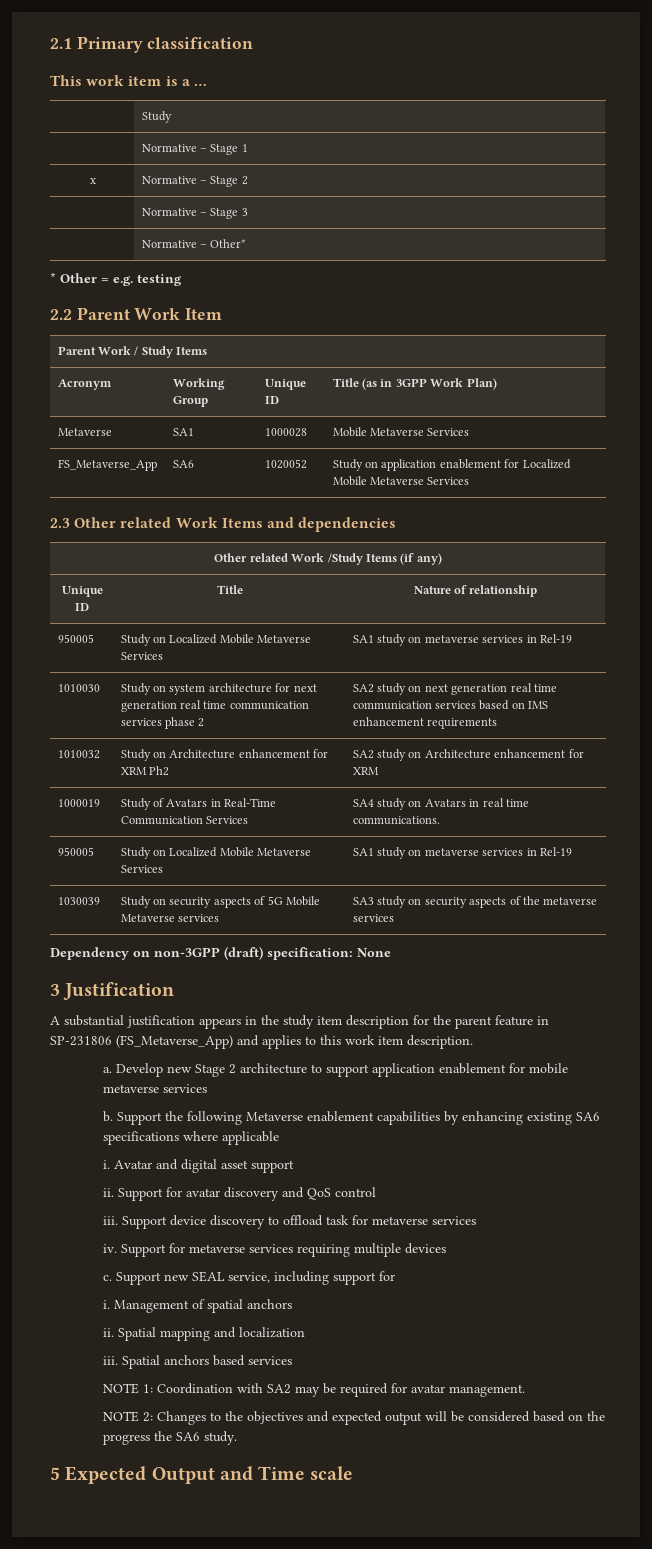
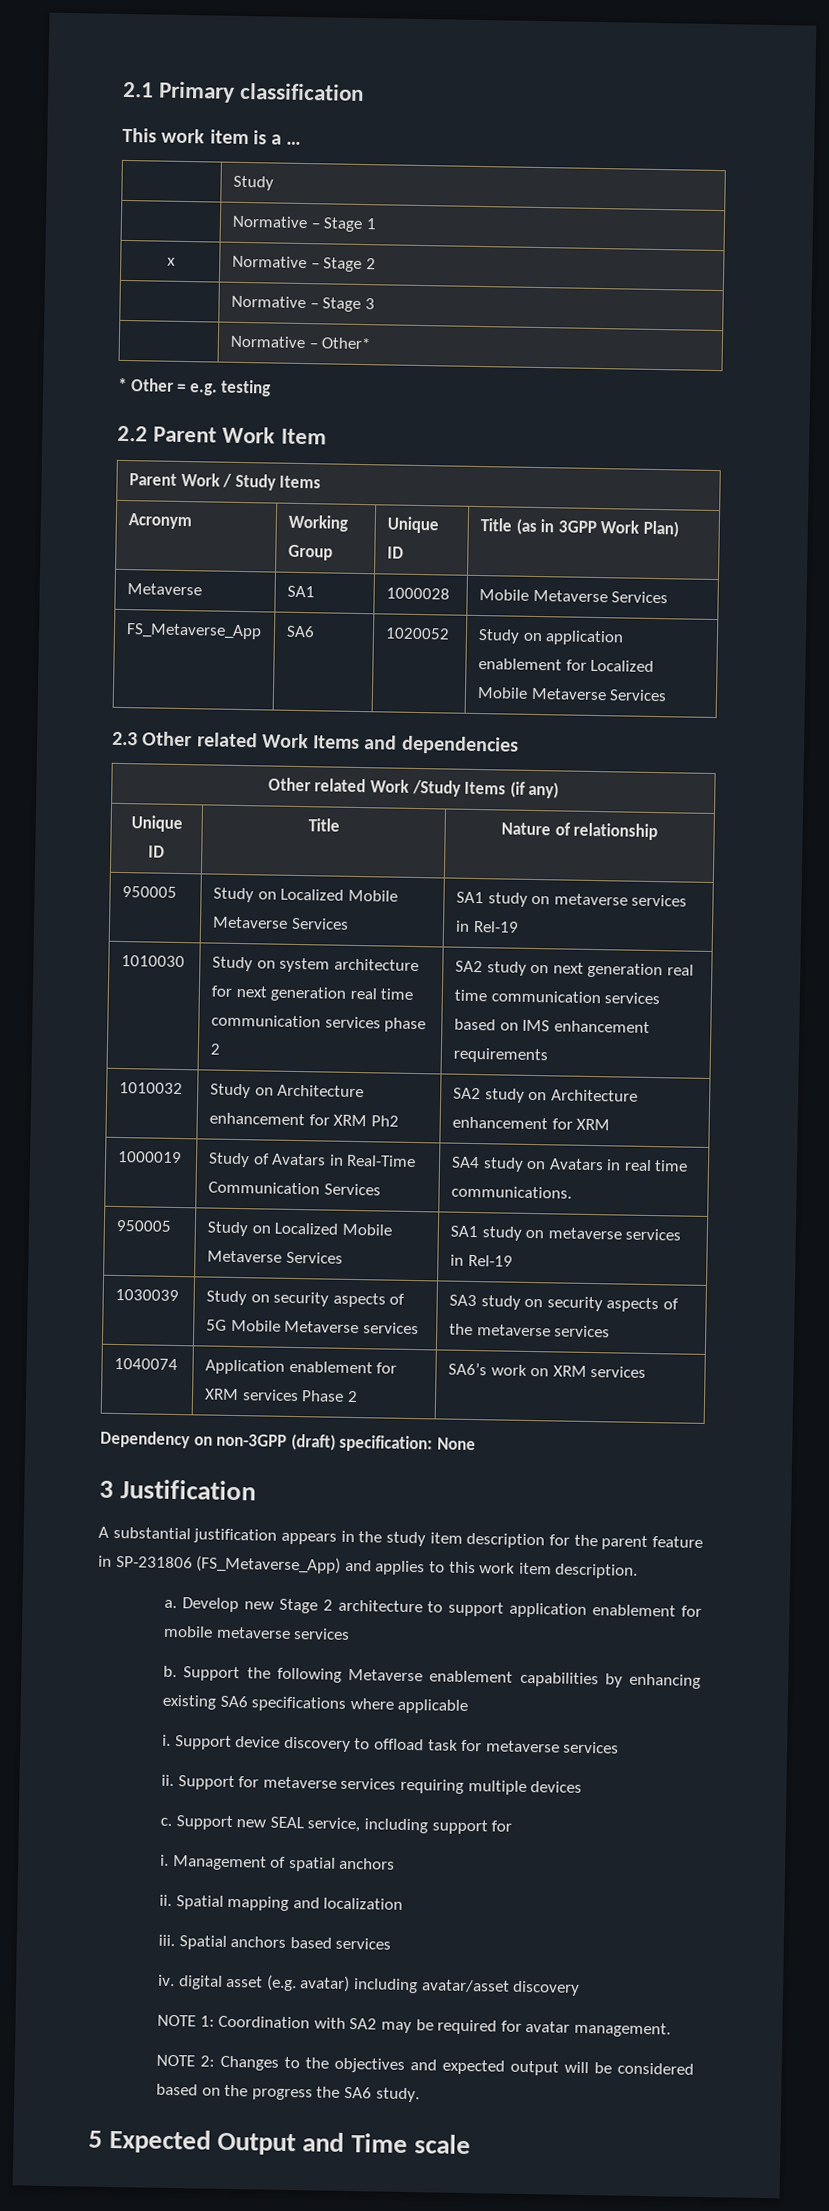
(394, 918) none -> [113,1357,178,1371] [204,1359,398,1375] [203,1388,358,1403] [447,1362,647,1378] // 1040074 | Application enablement for XRM services Phase 2 | SA6’s work on XRM services
[114,1159,295,1173] [103,1187,377,1201] [103,1216,119,1225] Avatar and digital asset support // ii. Support for avatar discovery and QoS control // iii. -> (172, 1740) none
[103,1244,118,1253] iv. -> [161,1774,175,1787] ii.
(293, 1360) none -> [158,1974,581,1996] // iv. digital asset (e.g. avatar) including avatar/asset discovery

